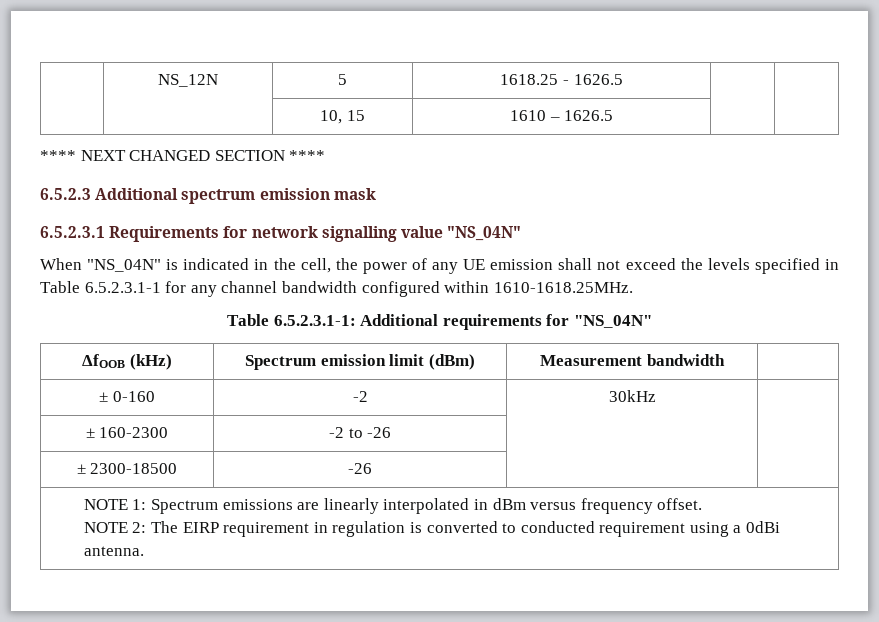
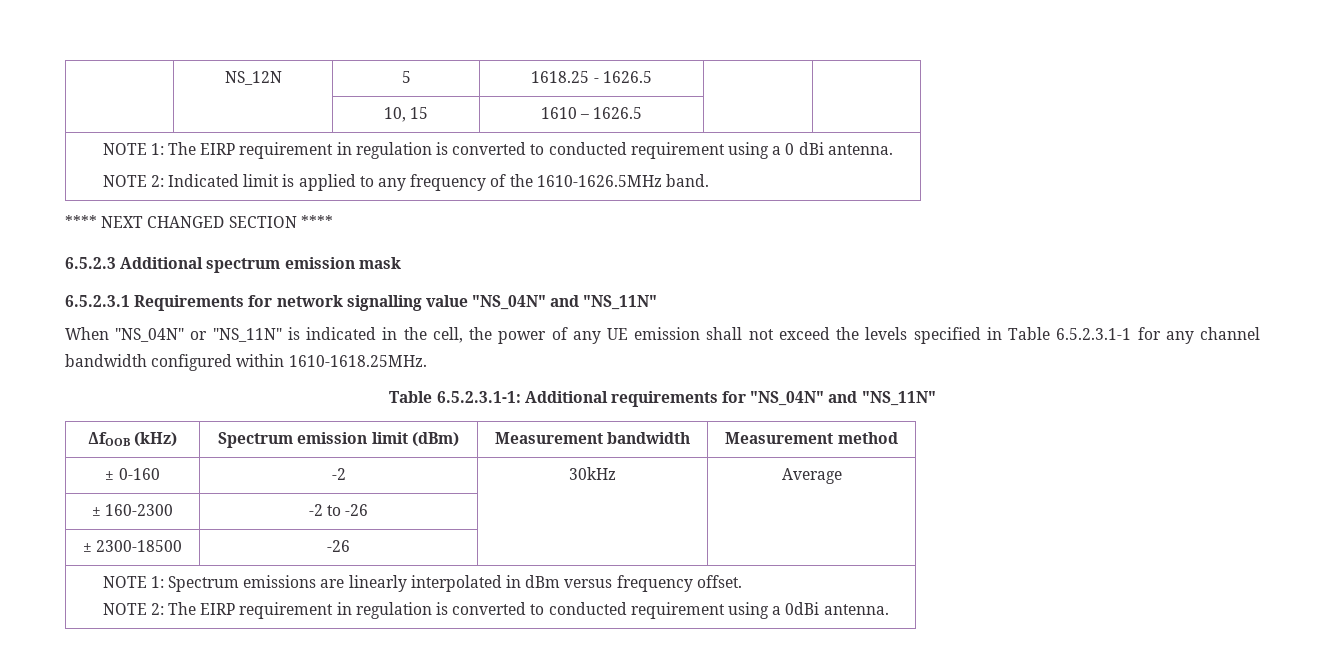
(614, 115) none -> [102,142,893,159] [102,174,709,191] // NOTE 1: The EIRP requirement in regulation is converted to conducted requirement using a 0 dBi antenna. // NOTE 2: Indicated limit is applied to any frequency of the 1610-1626.5MHz band.
(522, 233) none -> [550,295,658,310] and "NS_11N"
(162, 265) none -> [190,328,282,342] or "NS_11N"
(652, 321) none -> [828,391,936,406] and "NS_11N"
(725, 360) none -> [725,432,898,444] Measurement method
(656, 396) none -> [781,468,842,484] Average

